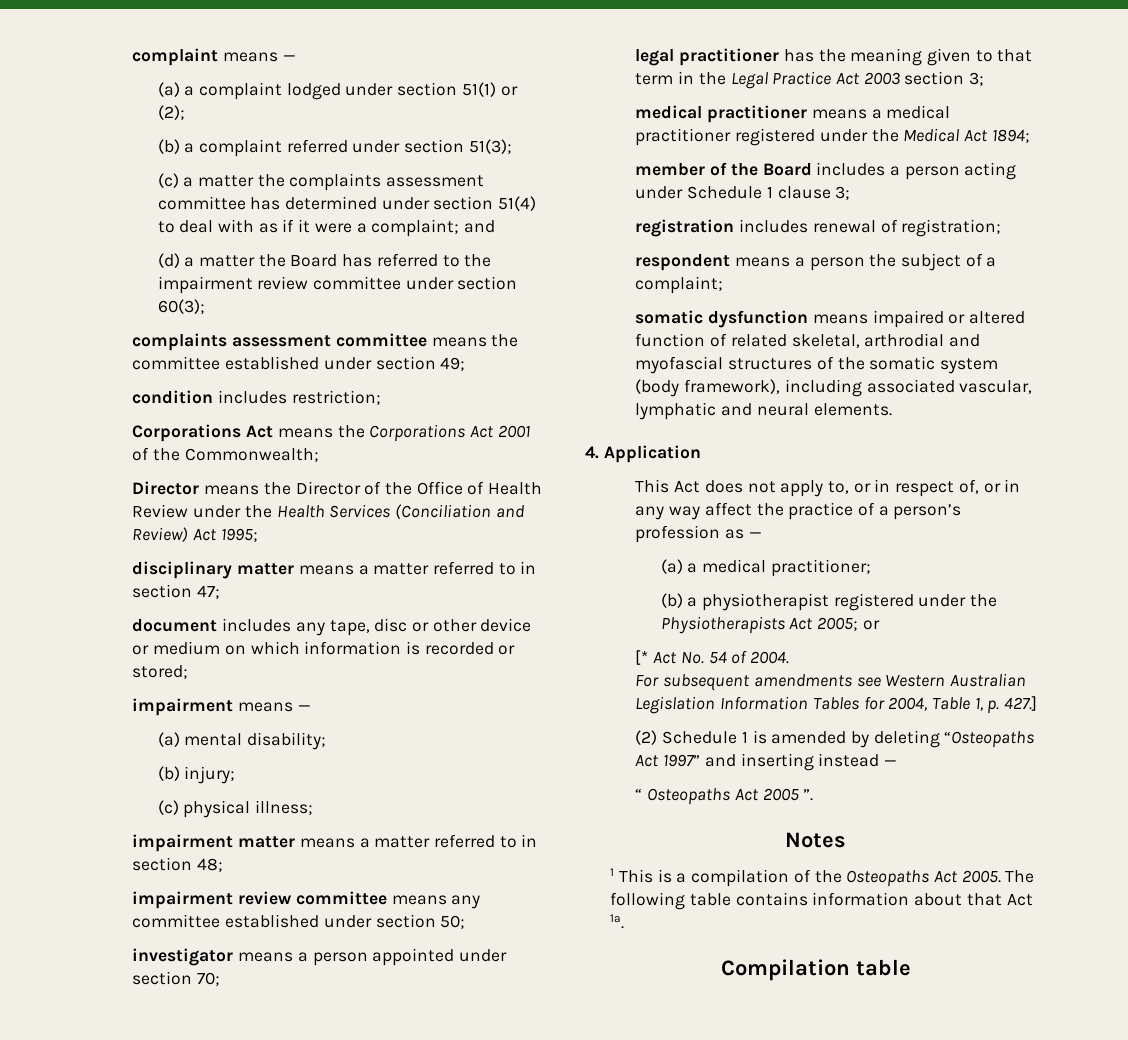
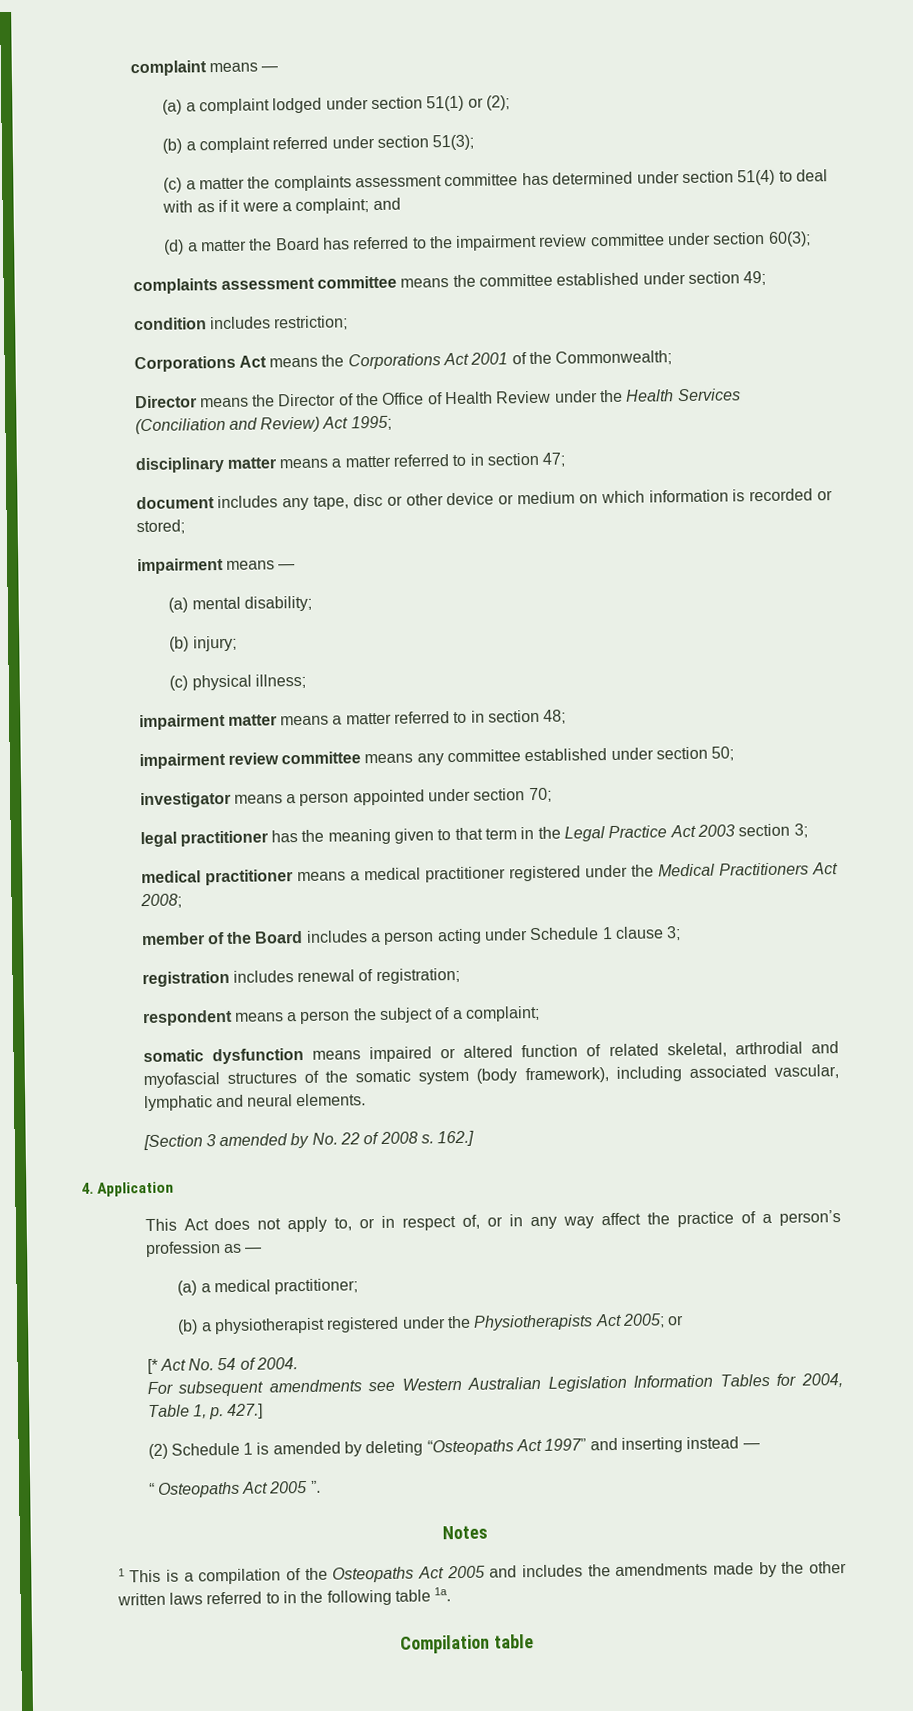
[964,129,1030,143] Act 1894; -> [718,862,838,876] [139,893,182,909] Practitioners Act 2008;
(892, 409) none -> [142,1130,475,1151] // [Section 3 amended by No. 22 of 2008 s. 162.]
[961,870,1035,883] [610,892,1033,910] 2005. The following table contains information about that Act -> [446,1561,848,1579] [116,1589,432,1606] 2005 and includes the amendments made by the other written laws referred to in the following table

